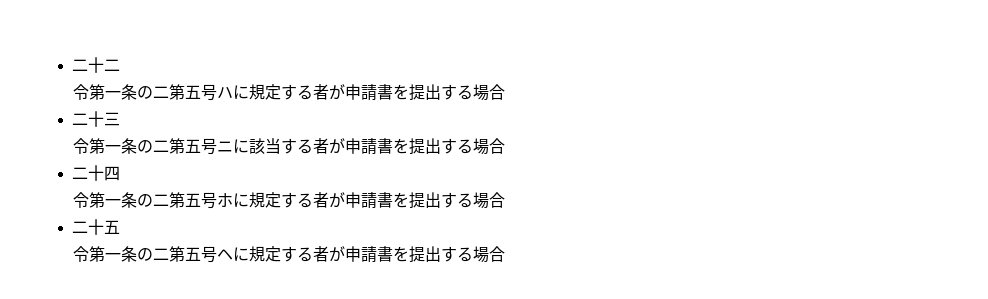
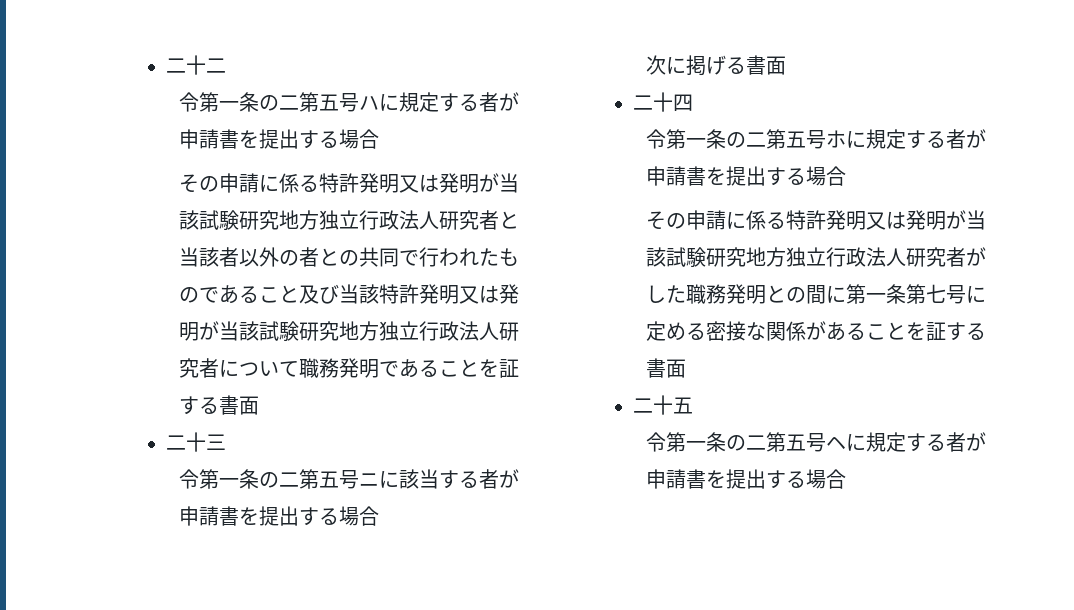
(505, 92) none -> [178,173,519,193] [178,210,519,231] [178,247,519,267] [178,284,519,304] [178,321,519,342] [178,358,519,378] [178,395,259,415] // その申請に係る特許発明又は発明が当該試験研究地方独立行政法人研究者と当該者以外の者との共同で行われたものであること及び当該特許発明又は発明が当該試験研究地方独立行政法人研究者について職務発明であることを証する書面
(505, 146) none -> [645,55,786,76] // 次に掲げる書面
(505, 200) none -> [645,210,986,230] [645,247,986,268] [645,284,986,304] [645,321,986,341] [645,358,686,378] // その申請に係る特許発明又は発明が当該試験研究地方独立行政法人研究者がした職務発明との間に第一条第七号に定める密接な関係があることを証する書面

